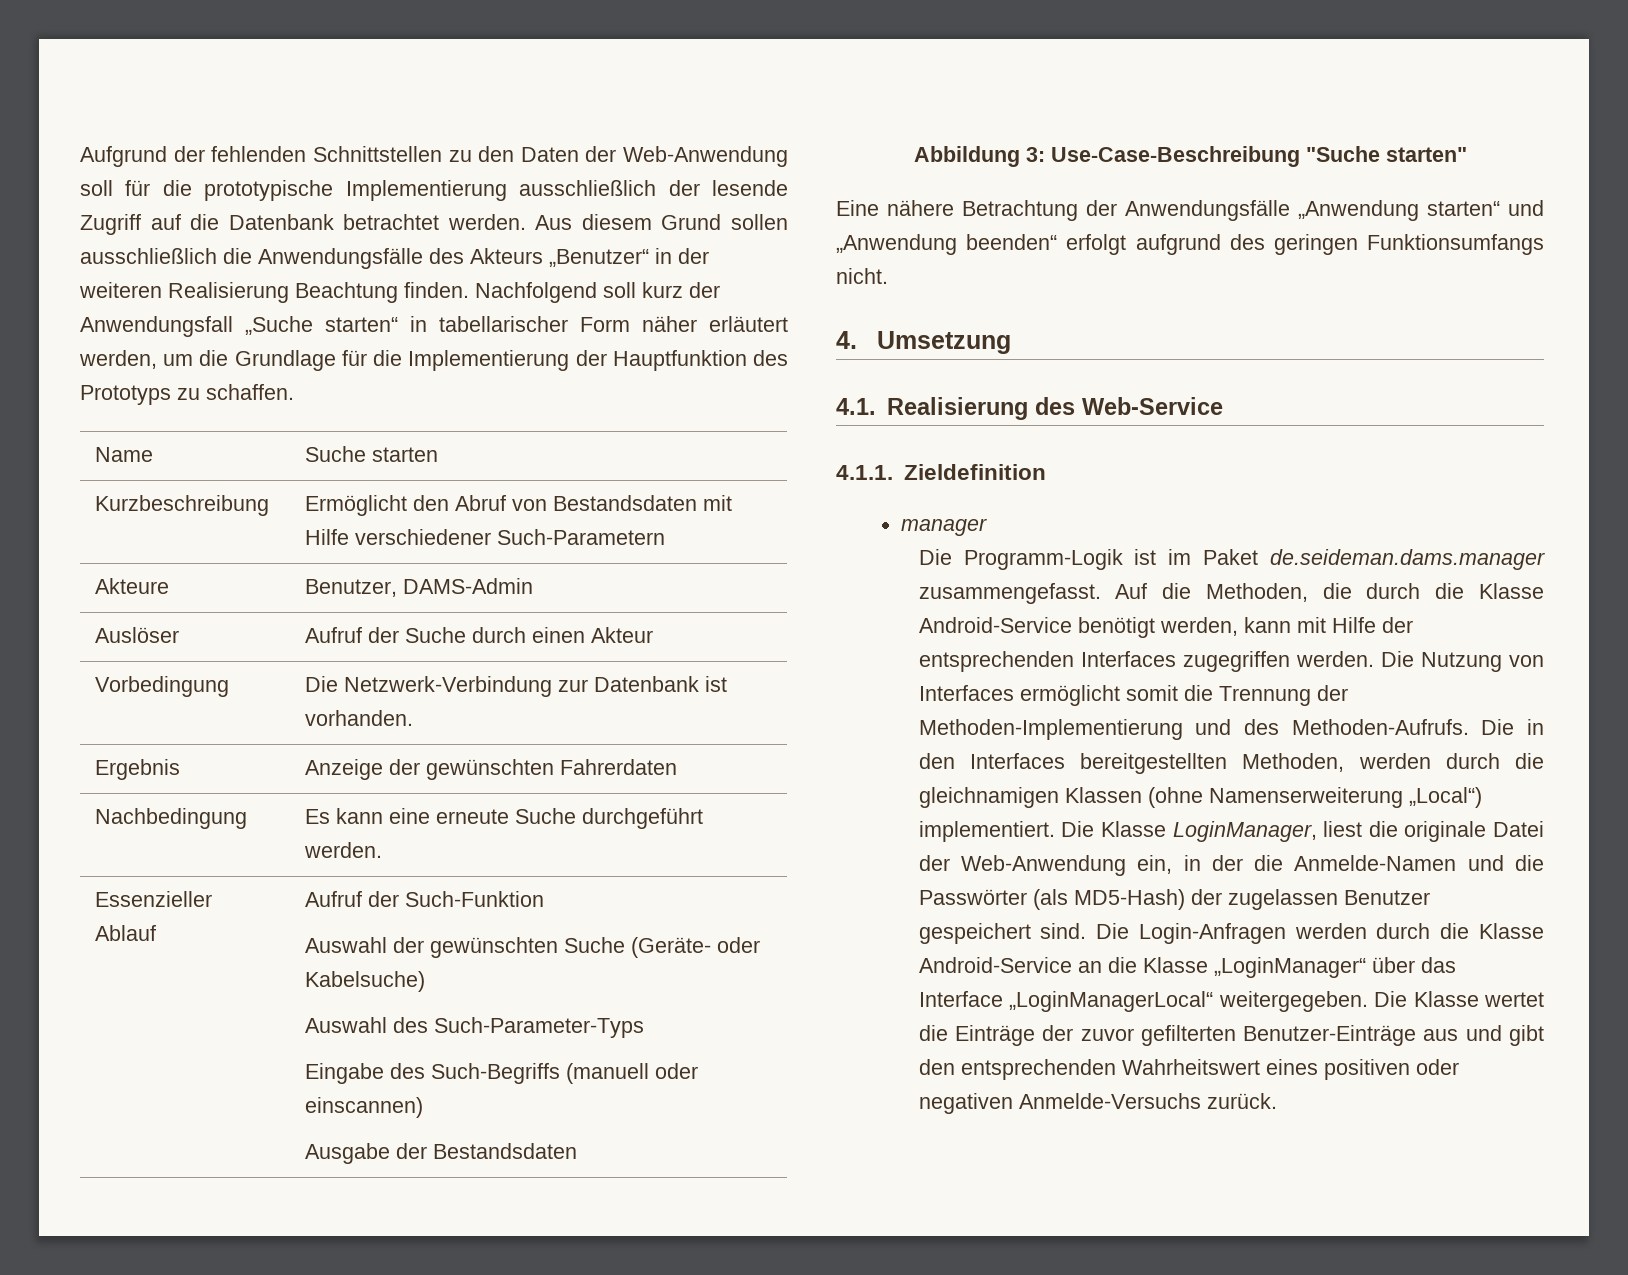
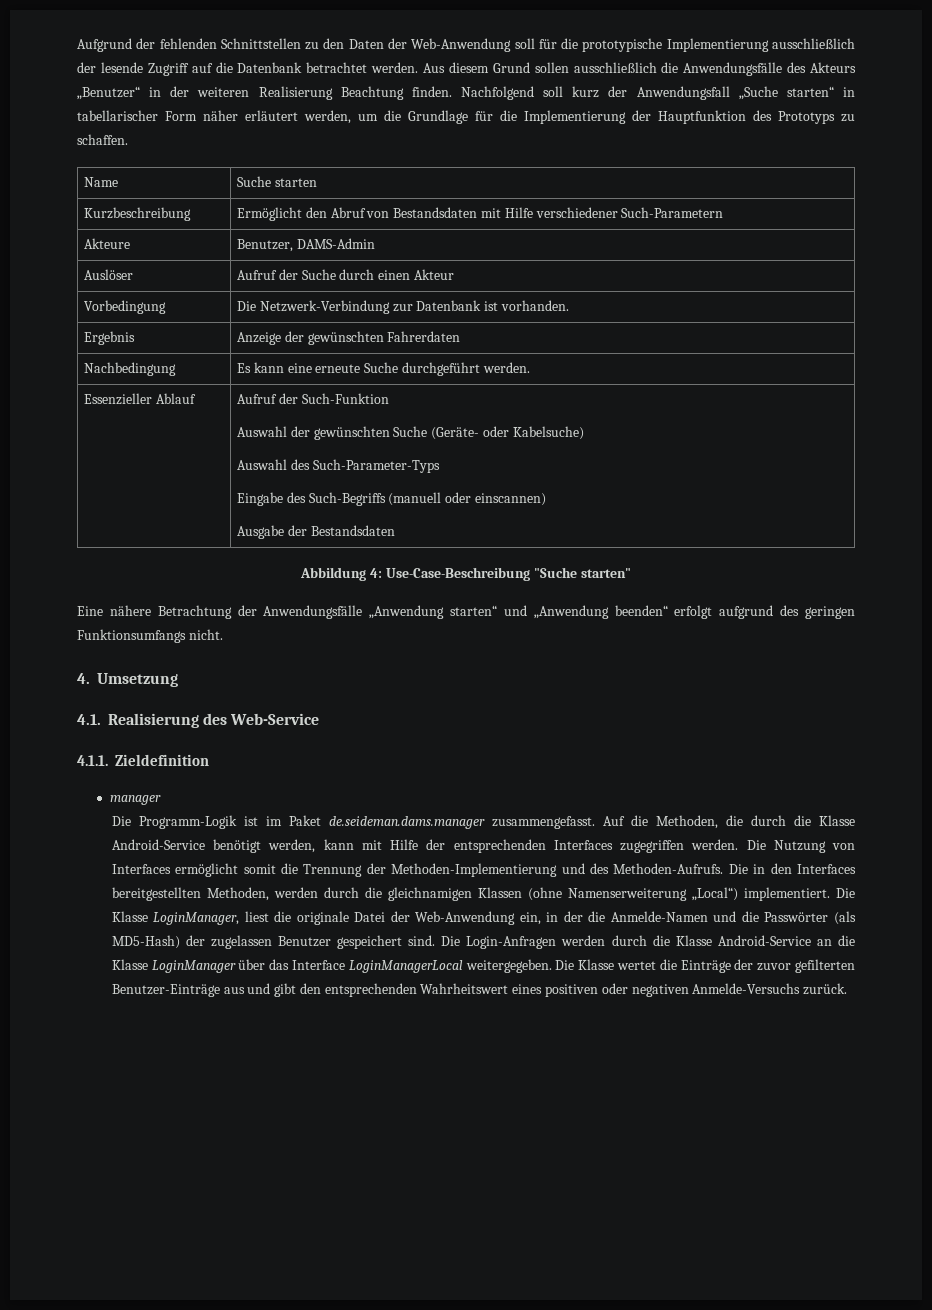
[1025,147,1045,162] 3: -> [370,568,383,578] 4:
[1213,957,1366,978] „LoginManager“ -> [151,960,236,973] LoginManager
[1009,991,1214,1012] „LoginManagerLocal“ -> [348,960,463,973] LoginManagerLocal

